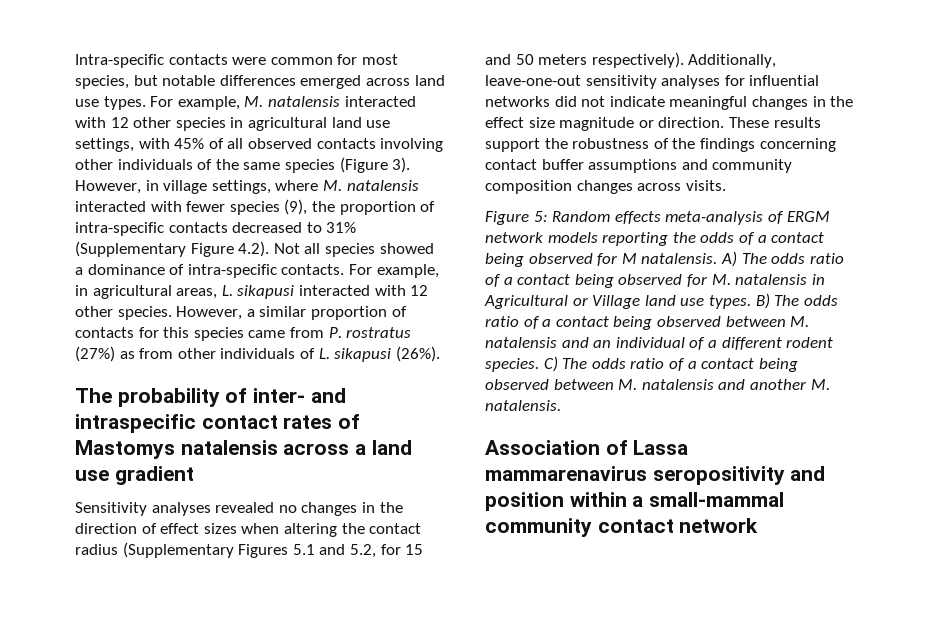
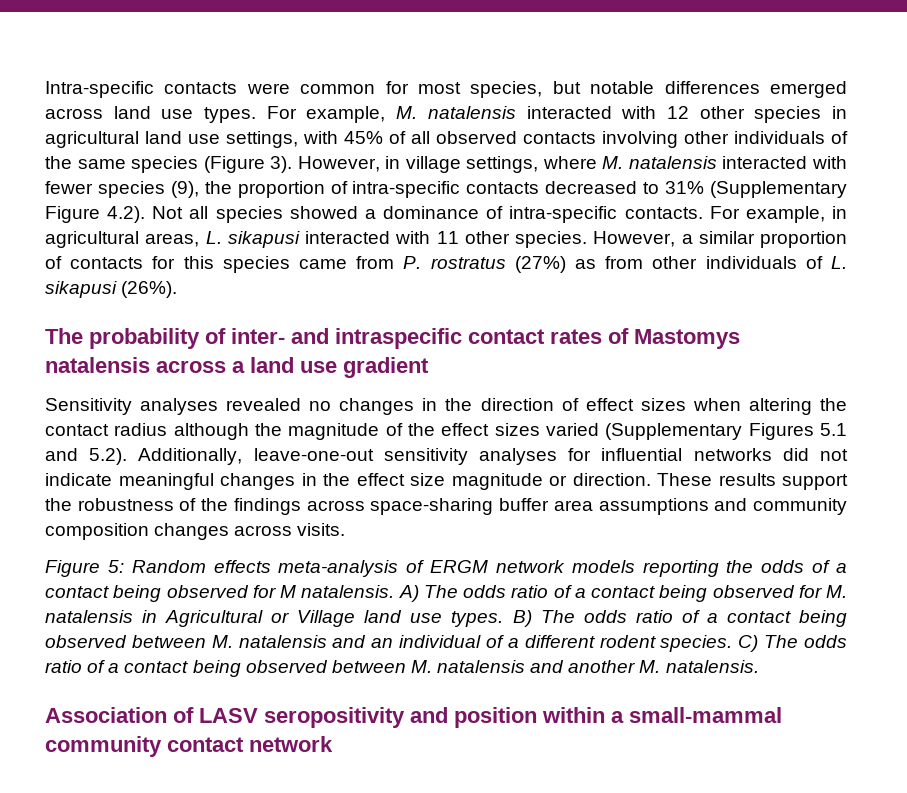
[410,285,429,296] 12 -> [436,231,459,244] 11
[122,542,424,558] [485,52,684,68] (Supplementary Figures 5.1 and 5.2, for 15 and 50 meters respectively). -> [173,423,848,440] [45,448,128,465] although the magnitude of the effect sizes varied (Supplementary Figures 5.1 and 5.2).
[759,138,836,152] [485,159,584,170] concerning contact buffer -> [306,498,593,515] across space-sharing buffer area
[633,440,689,455] [485,466,647,481] Lassa mammarenavirus -> [199,708,258,723] LASV

